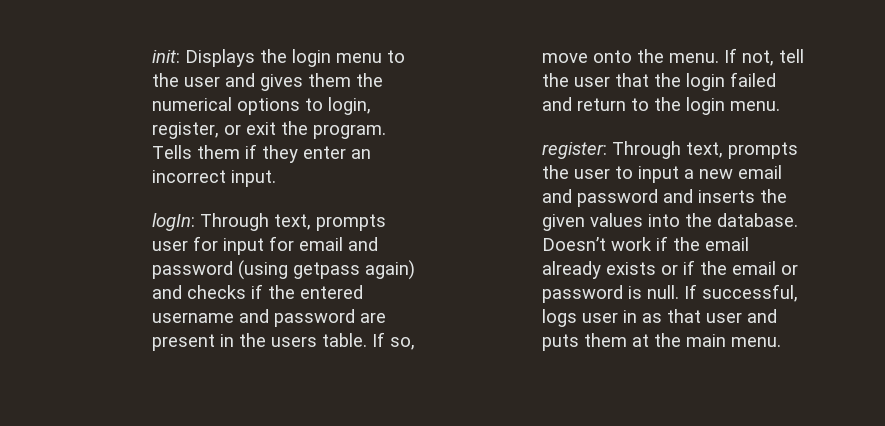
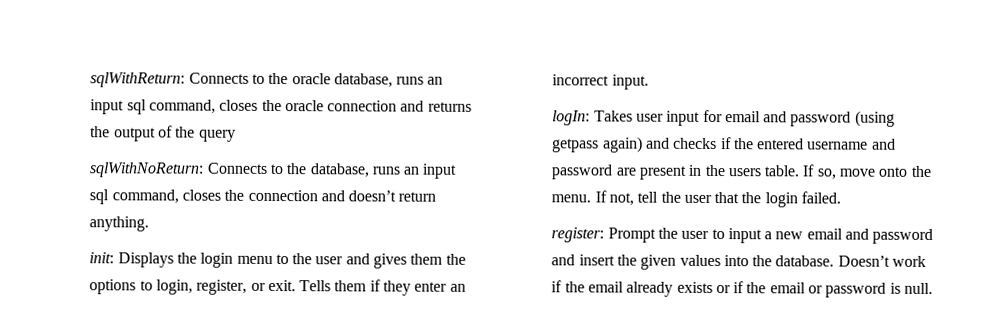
(152, 56) none -> [90,72,444,88] [90,99,472,115] [90,125,236,142] [89,162,457,179] [89,189,437,205] [89,216,150,232] sqlWithReturn: Connects to the oracle database, runs an input sql command, closes the oracle connection and returns the output of the query // sqlWithNoReturn: Connects to the database, runs an input sql command, closes the connection and doesn’t return anything. //
[152,97,233,111] numerical -> (466, 259) none
[246,121,387,139] exit the program. -> [267,279,296,292] exit.
[200,213,387,231] [152,236,219,251] Through text, prompts user for -> [593,110,664,122] Takes user
[730,72,777,87] [542,97,781,115] [542,141,799,159] failed and return to the login menu. // register: Through text, prompts -> [801,191,842,204] [551,227,656,243] failed. // register: Prompt
[698,190,756,203] inserts -> [578,254,615,266] insert
[684,284,799,302] [542,309,778,327] [542,333,782,351] If successful, logs user in as that user and puts them at the main menu. -> (934, 288) none

